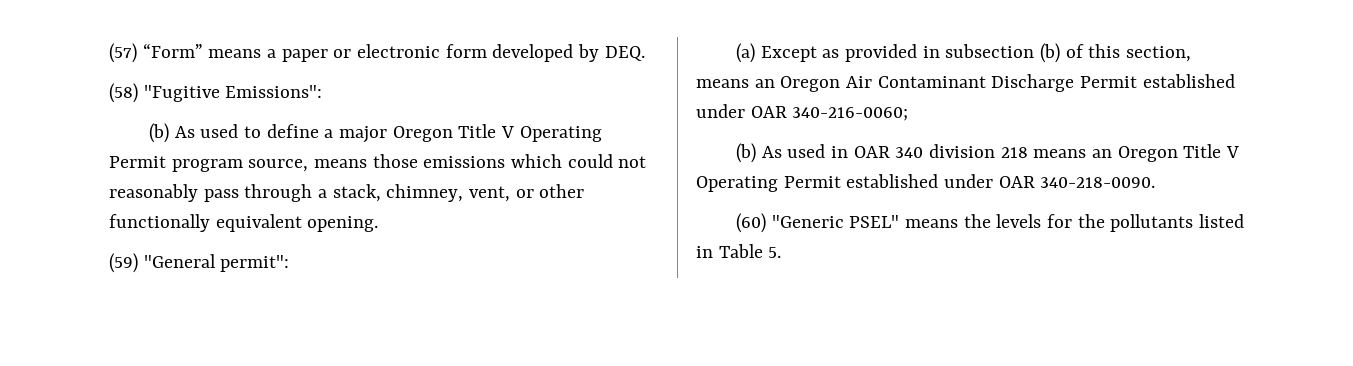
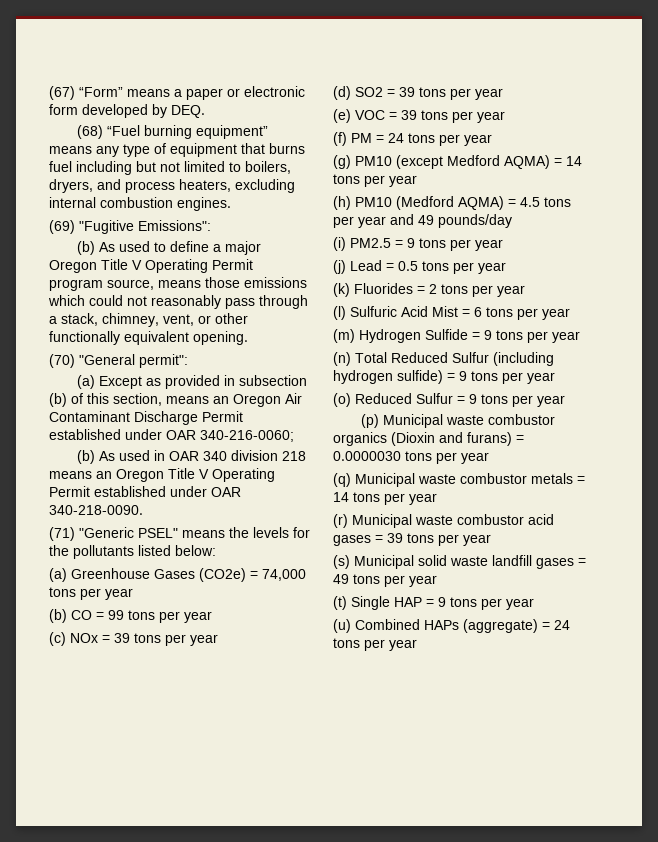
[109,43,137,63] (57) -> [49,86,75,100] (67)
[109,83,138,103] (58) -> [77,125,269,139] [49,143,305,157] [49,161,291,175] [49,179,295,193] [49,197,231,211] [49,220,75,234] (68) “Fuel burning equipment” means any type of equipment that burns fuel including but not limited to boilers, dryers, and process heaters, excluding internal combustion engines. // (69)
[109,253,138,273] (59) -> [49,354,75,368] (70)
[735,213,766,233] (60) -> [49,527,75,541] (71)
[696,244,782,258] in Table 5. -> [175,545,216,556] [49,568,306,582] [49,587,133,600] [49,609,212,623] [49,632,218,646] [333,86,503,100] [333,109,505,123] [333,132,492,146] [333,155,582,169] [333,174,417,187] [333,196,571,210] [333,214,512,228] [333,237,503,251] [333,260,506,274] [333,283,525,297] [333,306,570,320] [333,329,580,343] [333,352,554,366] [333,370,555,384] [333,393,565,407] [361,414,556,428] [333,432,524,446] [333,451,489,464] [333,473,585,487] [333,492,437,505] [333,514,554,528] [333,533,491,546] [333,555,586,569] [333,574,437,587] [333,596,534,610] [333,619,570,633] [333,638,417,651] below: // (a) Greenhouse Gases (CO2e) = 74,000 tons per year // (b) CO = 99 tons per year // (c) NOx = 39 tons per year // (d) SO2 = 39 tons per year // (e) VOC = 39 tons per year // (f) PM = 24 tons per year // (g) PM10 (except Medford AQMA) = 14 tons per year // (h) PM10 (Medford AQMA) = 4.5 tons per year and 49 pounds/day // (i) PM2.5 = 9 tons per year // (j) Lead = 0.5 tons per year // (k) Fluorides = 2 tons per year // (l) Sulfuric Acid Mist = 6 tons per year // (m) Hydrogen Sulfide = 9 tons per year // (n) Total Reduced Sulfur (including hydrogen sulfide) = 9 tons per year // (o) Reduced Sulfur = 9 tons per year // (p) Municipal waste combustor organics (Dioxin and furans) = 0.0000030 tons per year // (q) Municipal waste combustor metals = 14 tons per year // (r) Municipal waste combustor acid gases = 39 tons per year // (s) Municipal solid waste landfill gases = 49 tons per year // (t) Single HAP = 9 tons per year // (u) Combined HAPs (aggregate) = 24 tons per year

